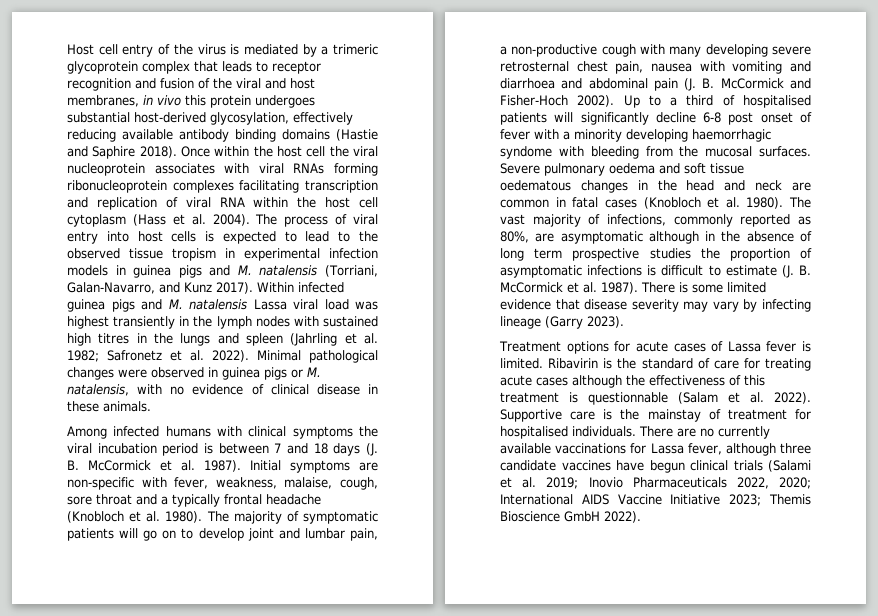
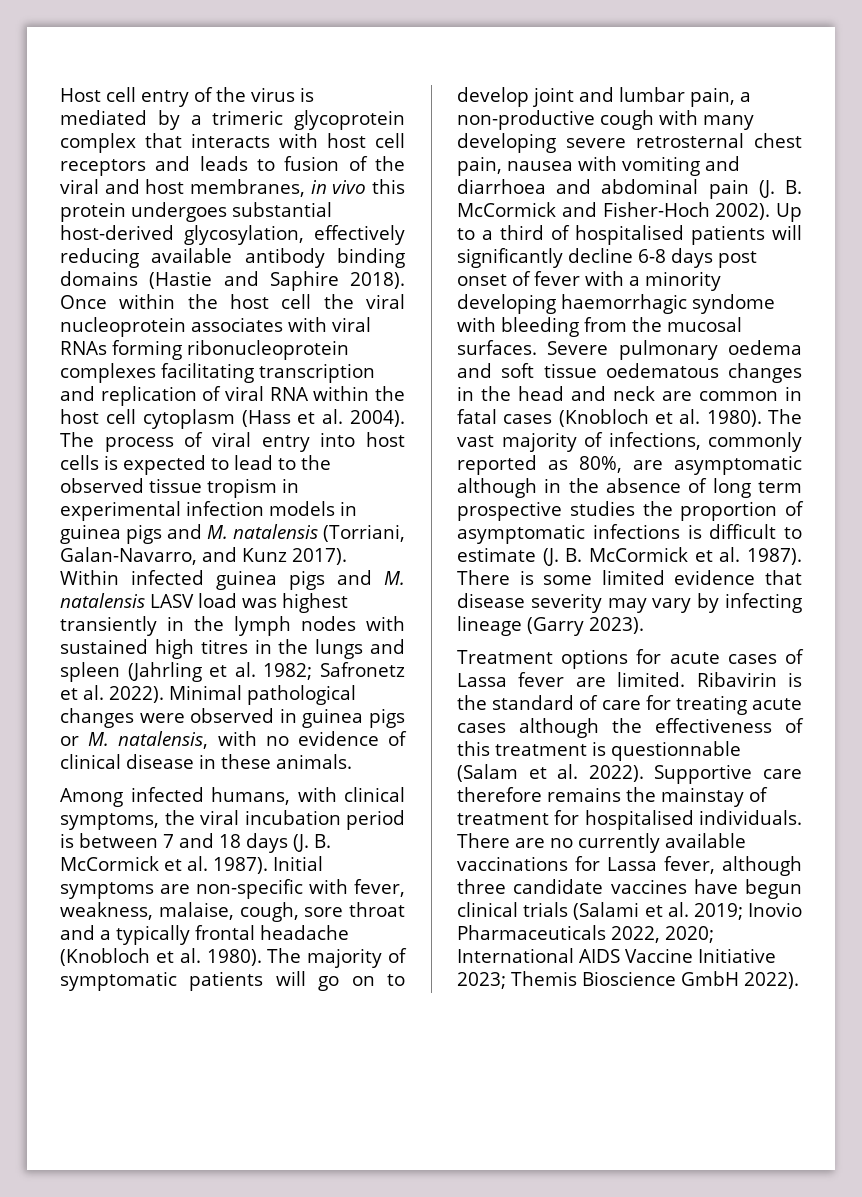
[222,61,321,74] [67,78,156,91] leads to receptor recognition and -> [191,133,405,148] [60,156,275,176] interacts with host cell receptors and leads to
[253,299,318,310] Lassa viral -> [150,594,194,608] LASV
[165,426,211,437] humans -> [211,787,290,805] humans,
[292,426,353,439] symptoms -> [60,813,159,830] symptoms,
(722, 117) none -> [671,248,713,268] days
[802,341,811,352] is -> [575,677,606,687] are
[603,409,613,420] is -> [457,787,621,802] therefore remains

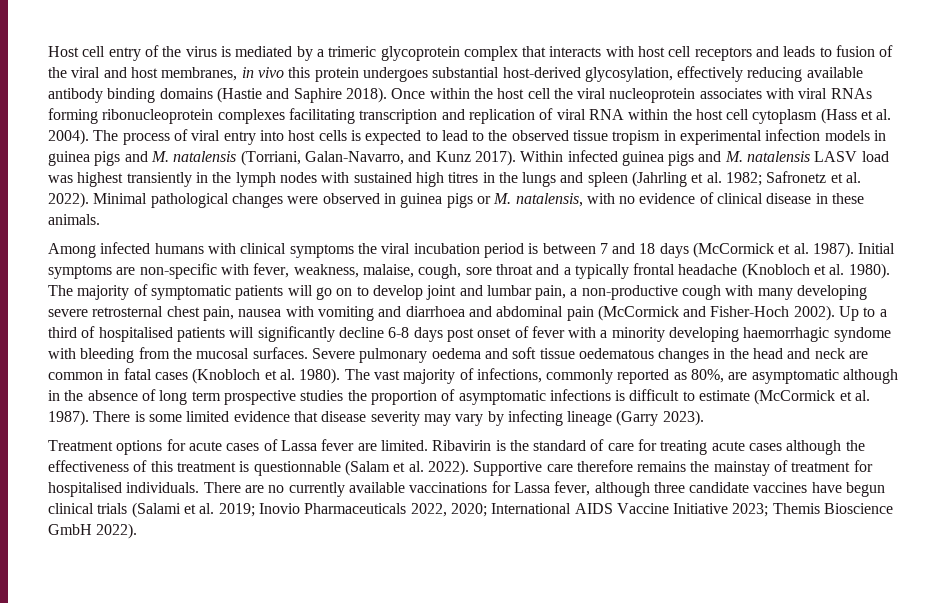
[211,787,290,805] humans, -> [154,243,204,254] humans
[60,813,159,830] symptoms, -> [289,244,354,258] symptoms
[293,834,332,852] [60,856,159,871] (J. B. McCormick -> [693,242,775,258] (McCormick
[758,180,803,198] [457,202,556,217] (J. B. McCormick -> [597,305,679,321] (McCormick
[542,547,688,566] (J. B. McCormick -> [754,389,836,405] (McCormick

